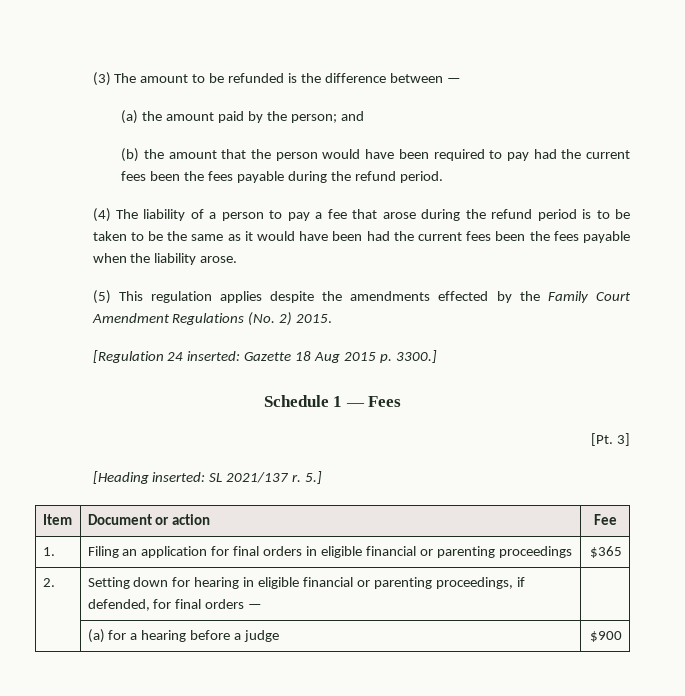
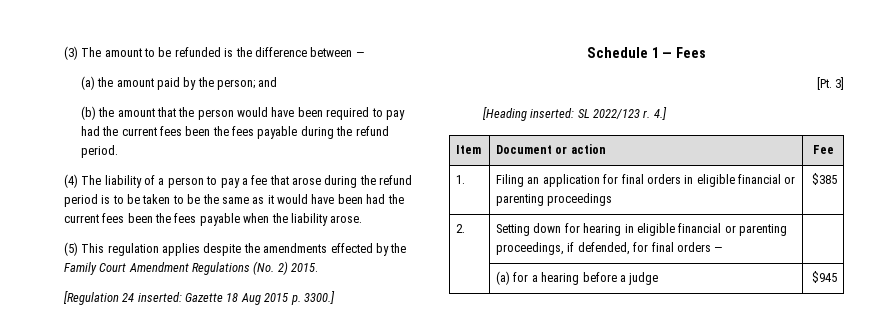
[226,471,323,484] 2021/137 r. 5.] -> [593,107,667,120] 2022/123 r. 4.]
[590,546,623,558] $365 -> [811,173,837,185] $385
[590,631,623,642] $900 -> [811,271,837,283] $945

